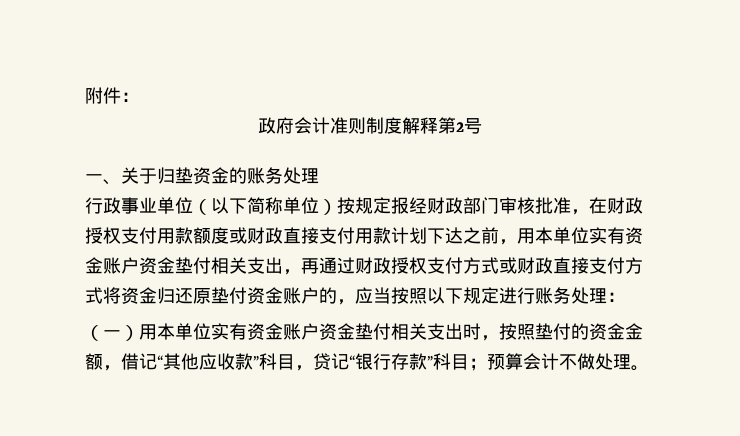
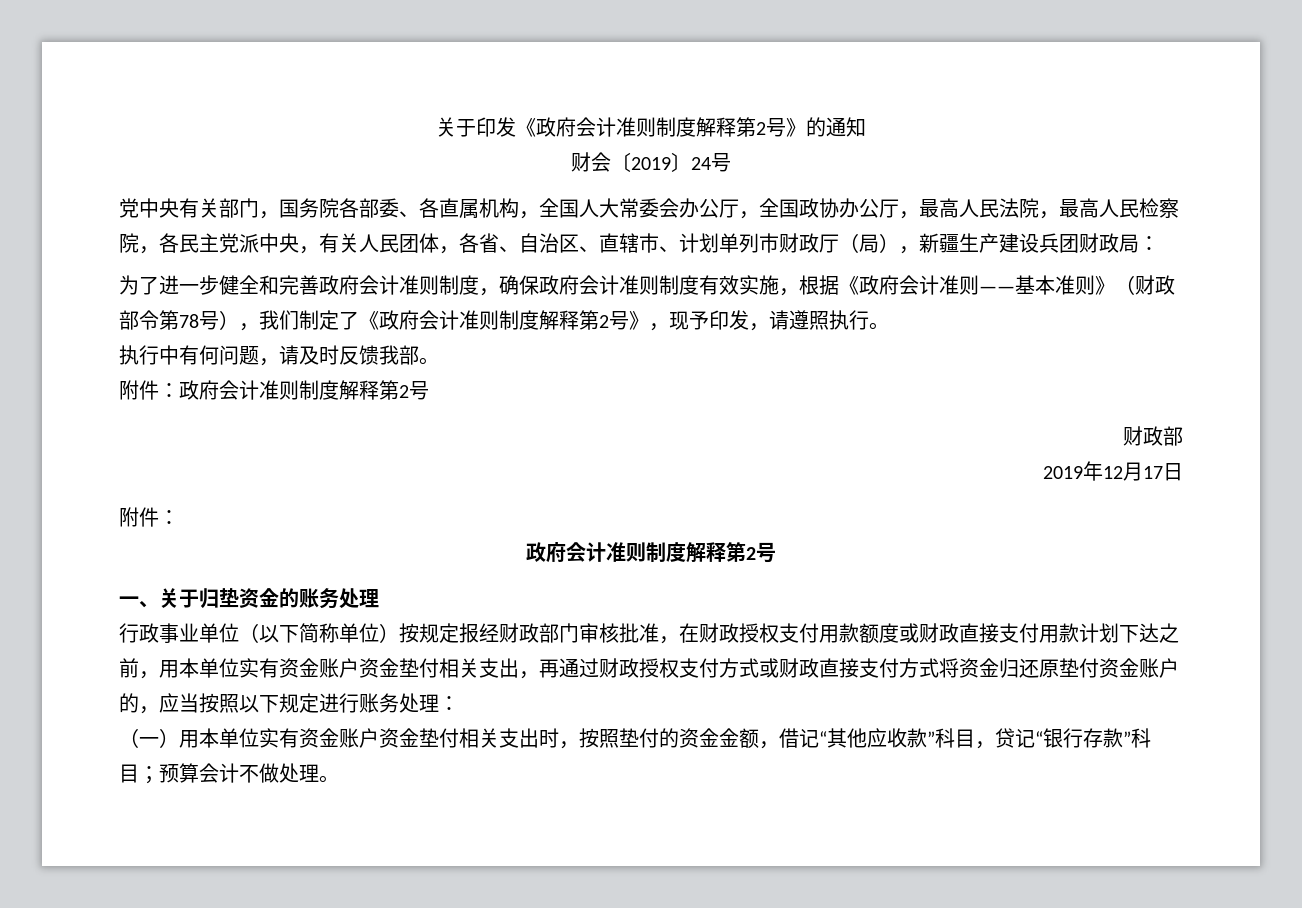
(85, 95) none -> [436,117,866,137] [571,152,731,172] [119,198,1179,219] [119,233,1159,254] [119,275,1175,296] [119,310,889,331] [119,345,439,366] [119,380,429,400] [1123,426,1183,446] [1043,461,1183,481] 关于印发《政府会计准则制度解释第2号》的通知 // 财会〔2019〕24号 // 党中央有关部门，国务院各部委、各直属机构，全国人大常委会办公厅，全国政协办公厅，最高人民法院，最高人民检察院，各民主党派中央，有关人民团体，各省、自治区、直辖市、计划单列市财政厅（局），新疆生产建设兵团财政局： // 为了进一步健全和完善政府会计准则制度，确保政府会计准则制度有效实施，根据《政府会计准则——基本准则》（财政部令第78号），我们制定了《政府会计准则制度解释第2号》，现予印发，请遵照执行。 // 执行中有何问题，请及时反馈我部。 // 附件：政府会计准则制度解释第2号 // 财政部 // 2019年12月17日 //

